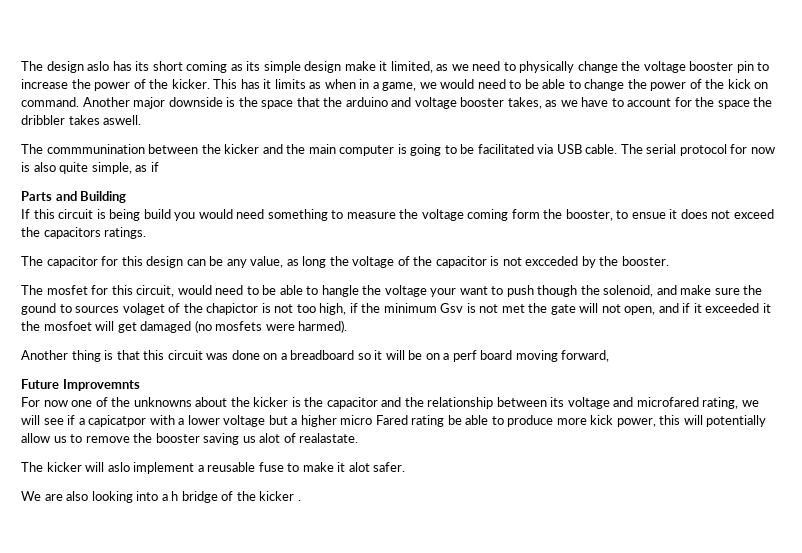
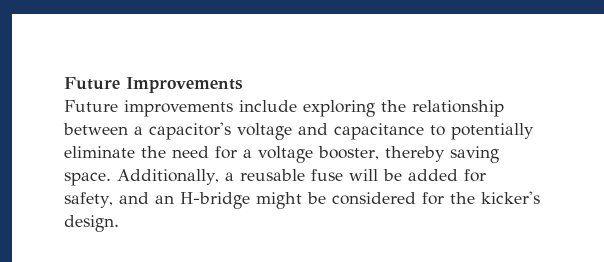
[21,61,770,73] [21,79,769,91] [21,97,773,109] [21,115,142,125] [21,144,775,156] [21,162,159,174] [21,191,127,203] [21,209,774,221] [21,227,147,239] [21,256,669,268] [21,285,763,297] [21,303,771,315] [21,320,348,333] [21,350,610,362] [21,379,140,391] [21,397,759,409] [21,415,767,427] [21,433,359,445] [21,462,406,474] [21,491,301,503] The design aslo has its short coming as its simple design make it limited, as we need to physically change the voltage booster pin to increase the power of the kicker. This has it limits as when in a game, we would need to be able to change the power of the kick on command. Another major downside is the space that the arduino and voltage booster takes, as we have to account for the space the dribbler takes aswell. // The commmunination between the kicker and the main computer is going to be facilitated via USB cable. The serial protocol for now is also quite simple, as if // Parts and Building // If this circuit is being build you would need something to measure the voltage coming form the booster, to ensue it does not exceed the capacitors ratings. // The capacitor for this design can be any value, as long the voltage of the capacitor is not excceded by the booster. // The mosfet for this circuit, would need to be able to hangle the voltage your want to push though the solenoid, and make sure the gound to sources volaget of the chapictor is not too high, if the minimum Gsv is not met the gate will not open, and if it exceeded it the mosfoet will get damaged (no mosfets were harmed). // Another thing is that this circuit was done on a breadboard so it will be on a perf board moving forward, // Future Improvemnts // For now one of the unknowns about the kicker is the capacitor and the relationship between its voltage and microfared rating, we will see if a capicatpor with a lower voltage but a higher micro Fared rating be able to produce more kick power, this will potentially allow us to remove the booster saving us alot of realastate. // The kicker will aslo implement a reusable fuse to make it alot safer. // We are also looking into a h bridge of the kicker . -> [64,77,243,93] [64,100,504,117] [63,122,534,140] [64,146,499,163] [64,169,486,186] [64,191,540,209] [64,215,119,232] Future Improvements // Future improvements include exploring the relationship between a capacitor's voltage and capacitance to potentially eliminate the need for a voltage booster, thereby saving space. Additionally, a reusable fuse will be added for safety, and an H-bridge might be considered for the kicker's design.

